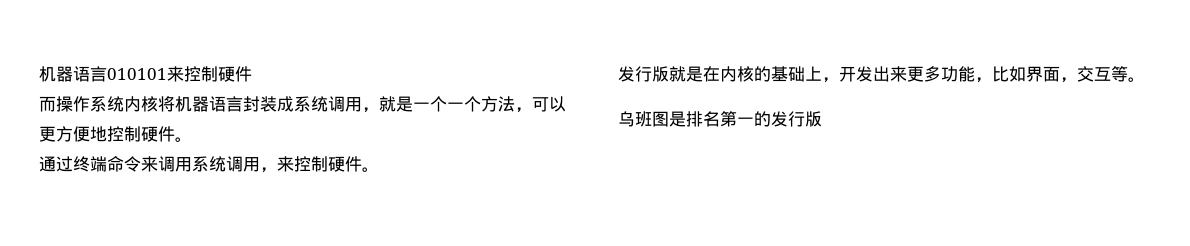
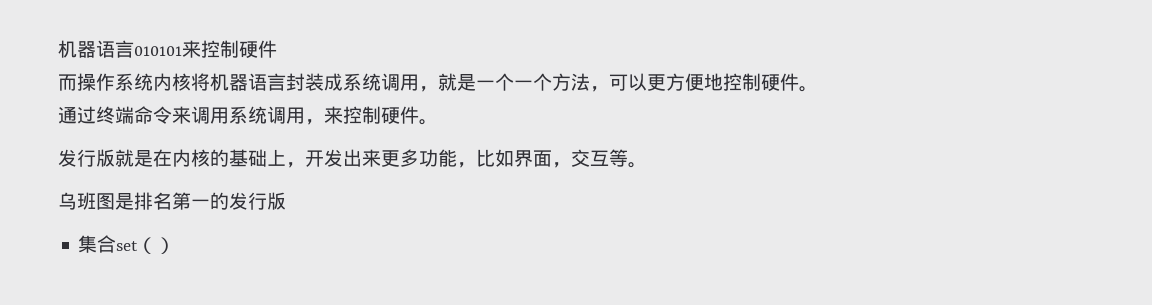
(822, 119) none -> [78,235,176,254] // 集合set（）

